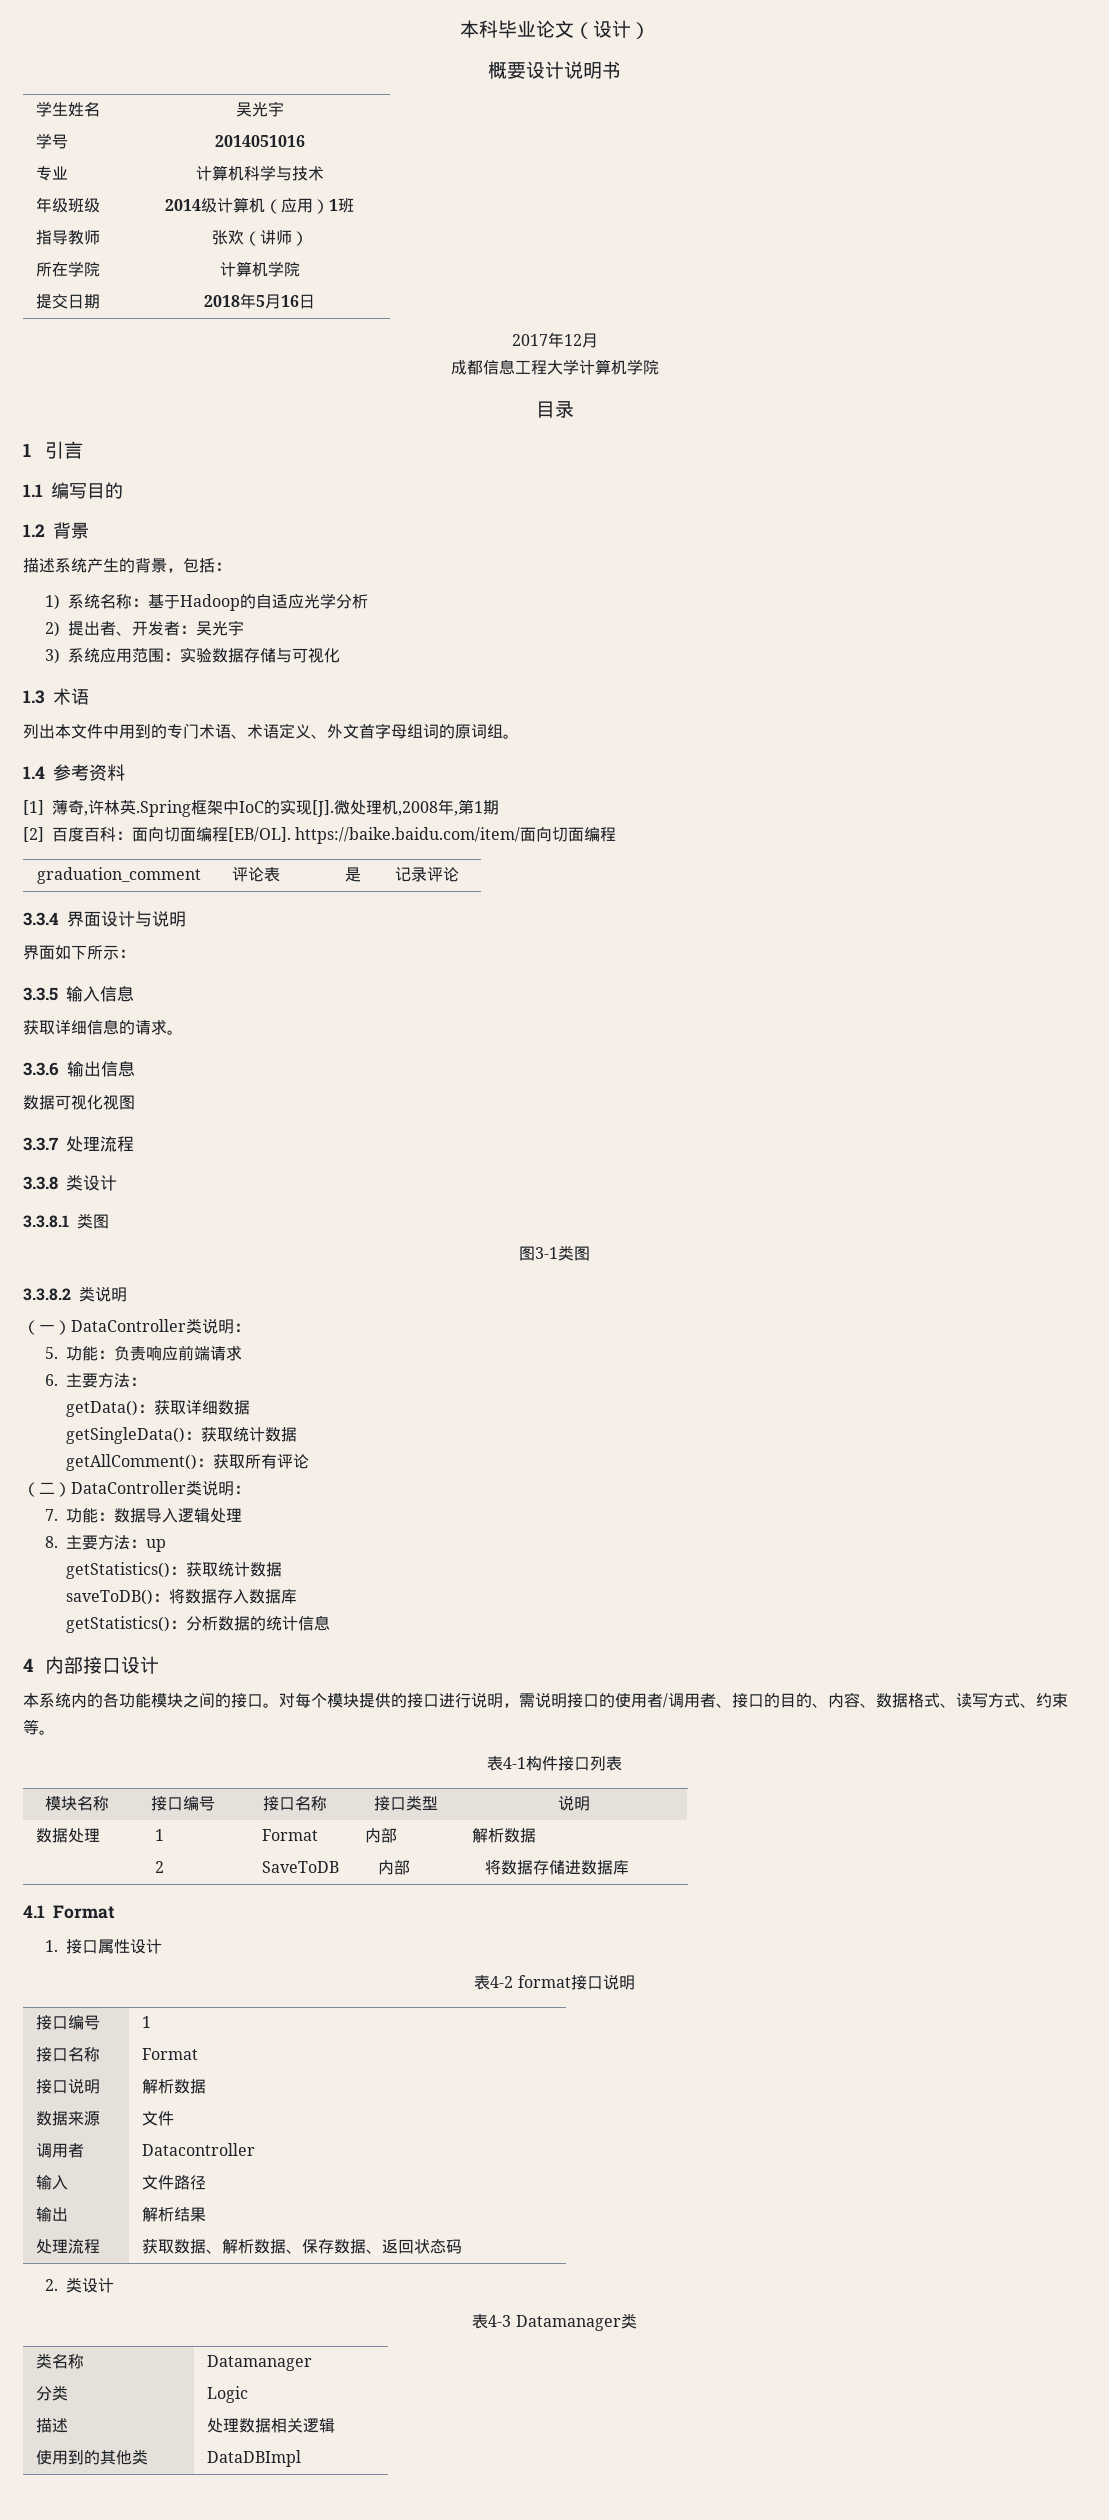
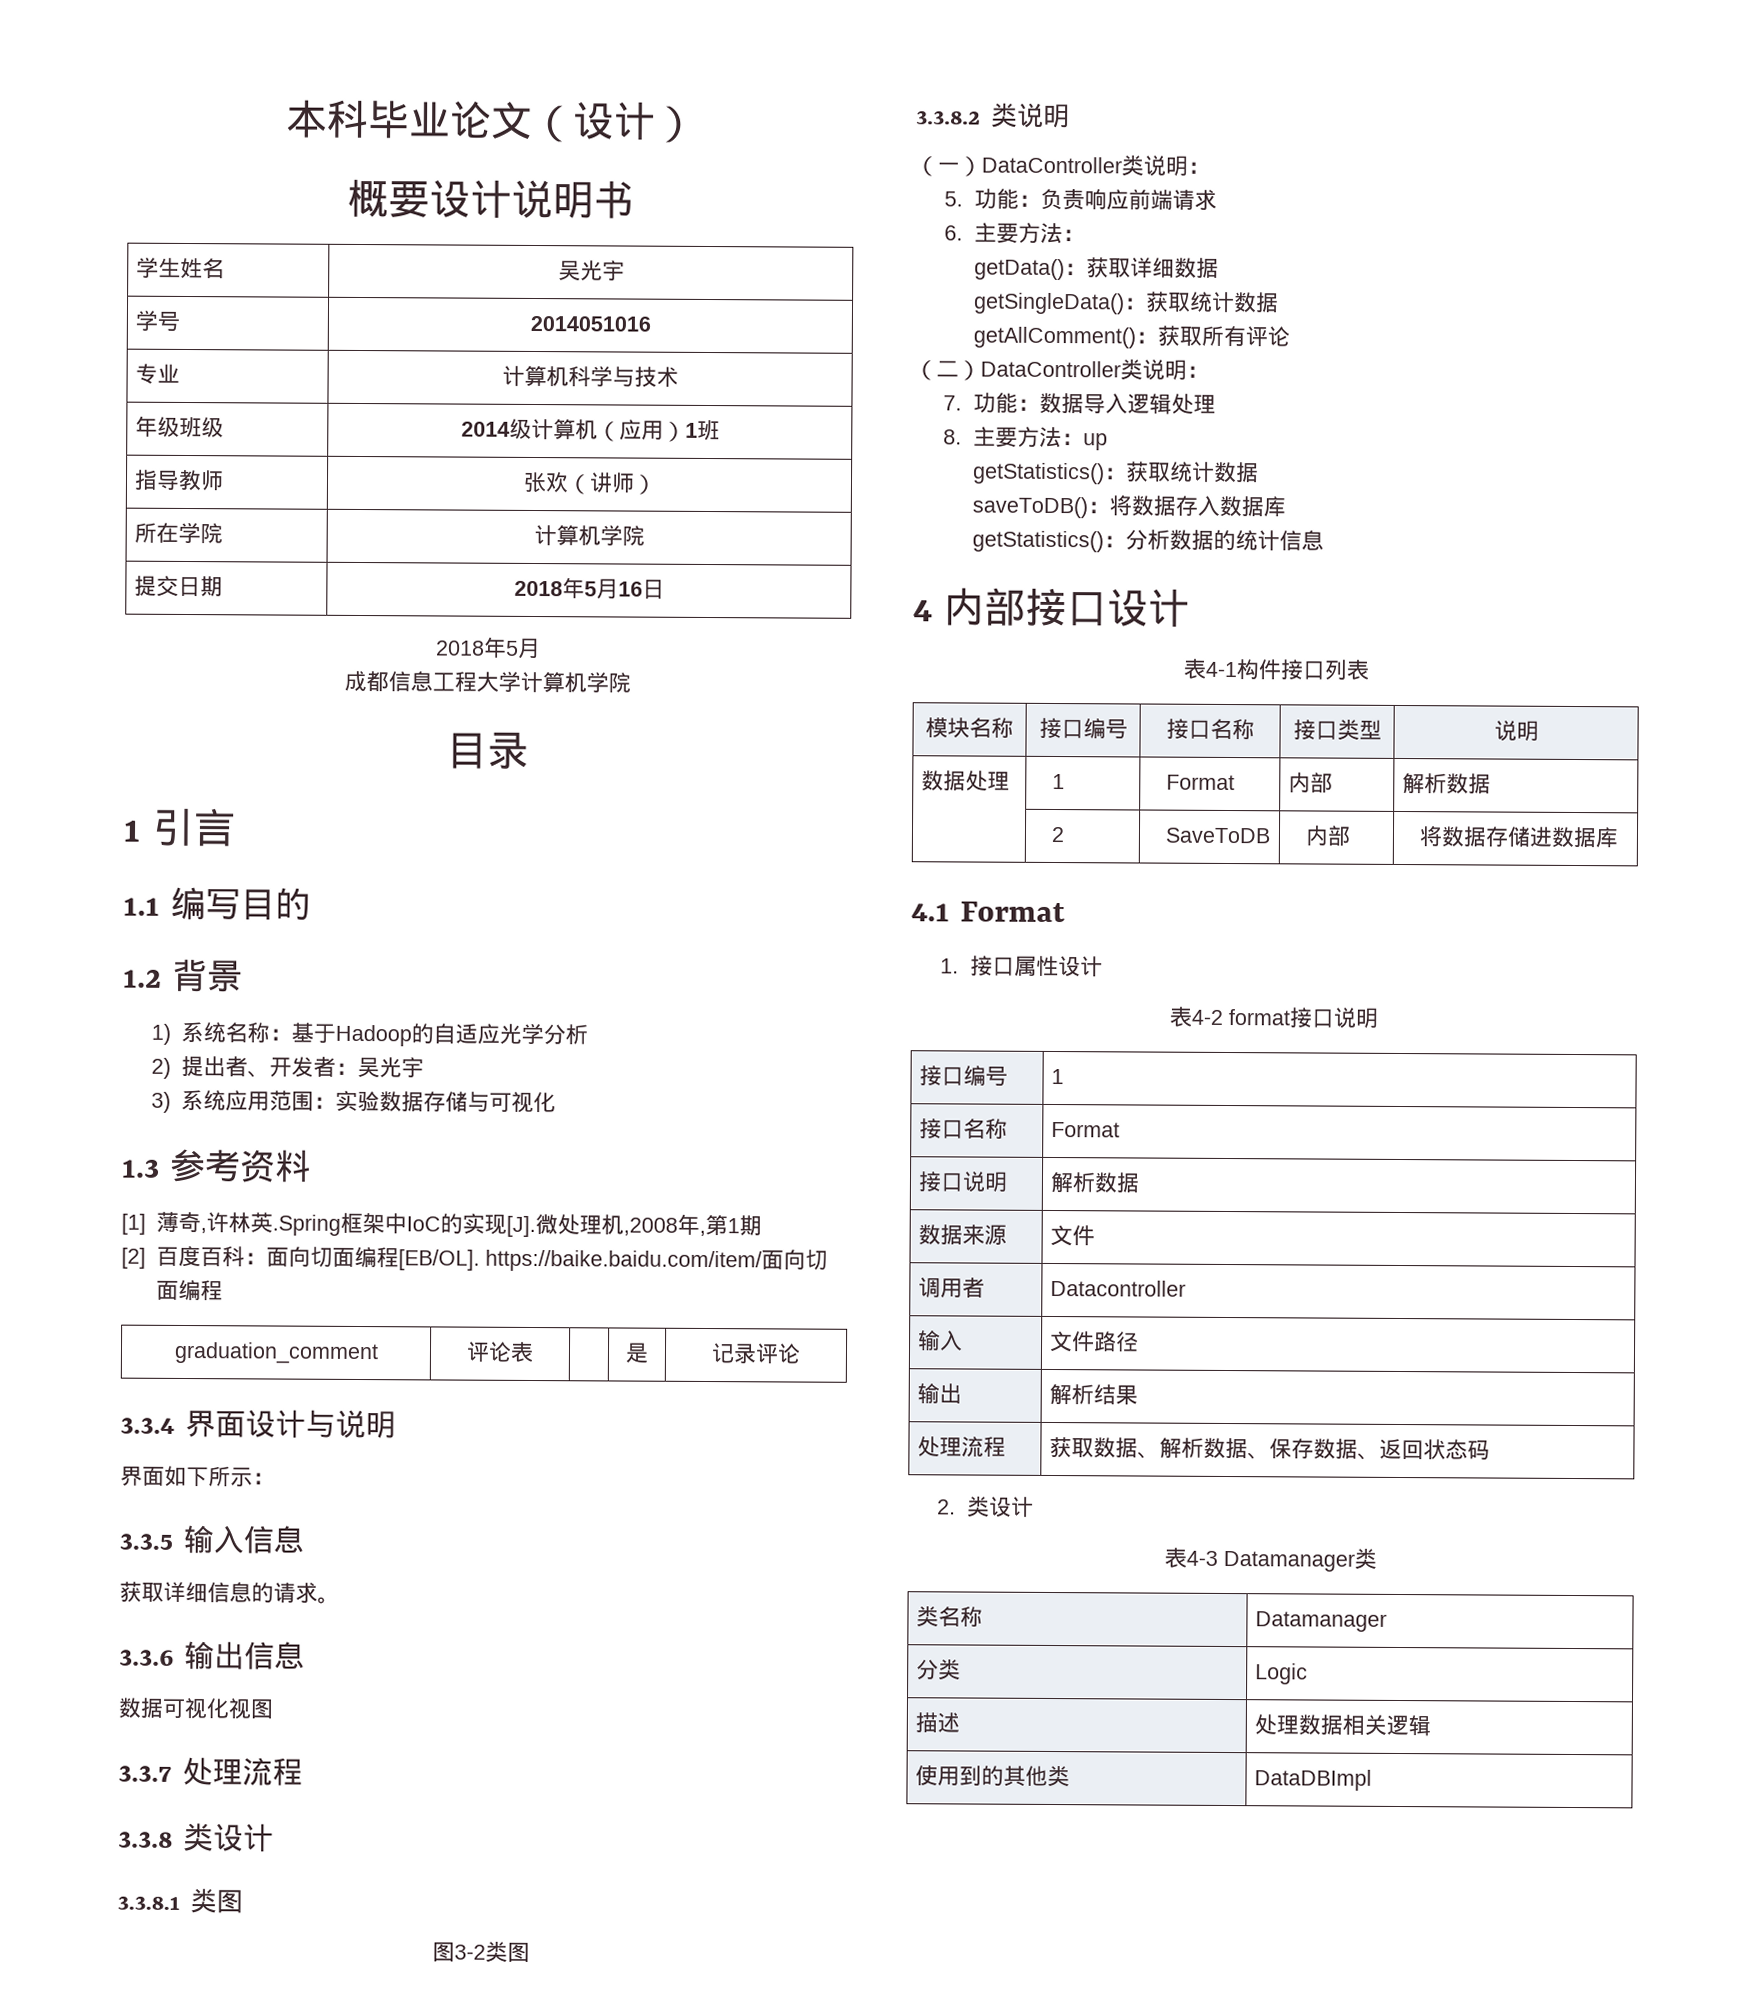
[511,332,582,348] 2017年12 -> [435,636,519,658] 2018年5
[23,557,231,573] // 描述系统产生的背景，包括： -> (243, 976) none
[53,688,89,705] [23,723,519,739] [23,766,45,779] 术语 // 列出本文件中用到的专门术语、术语定义、外文首字母组词的原词组。 // 1.4 -> (160, 1168) none
[535,1247,558,1259] 3-1 -> [453,1944,486,1960] 3-2
[23,1692,1068,1708] [23,1719,55,1735] // 本系统内的各功能模块之间的接口。对每个模块提供的接口进行说明，需说明接口的使用者/调用者、接口的目的、内容、数据格式、读写方式、约束等。 -> (1190, 607) none

